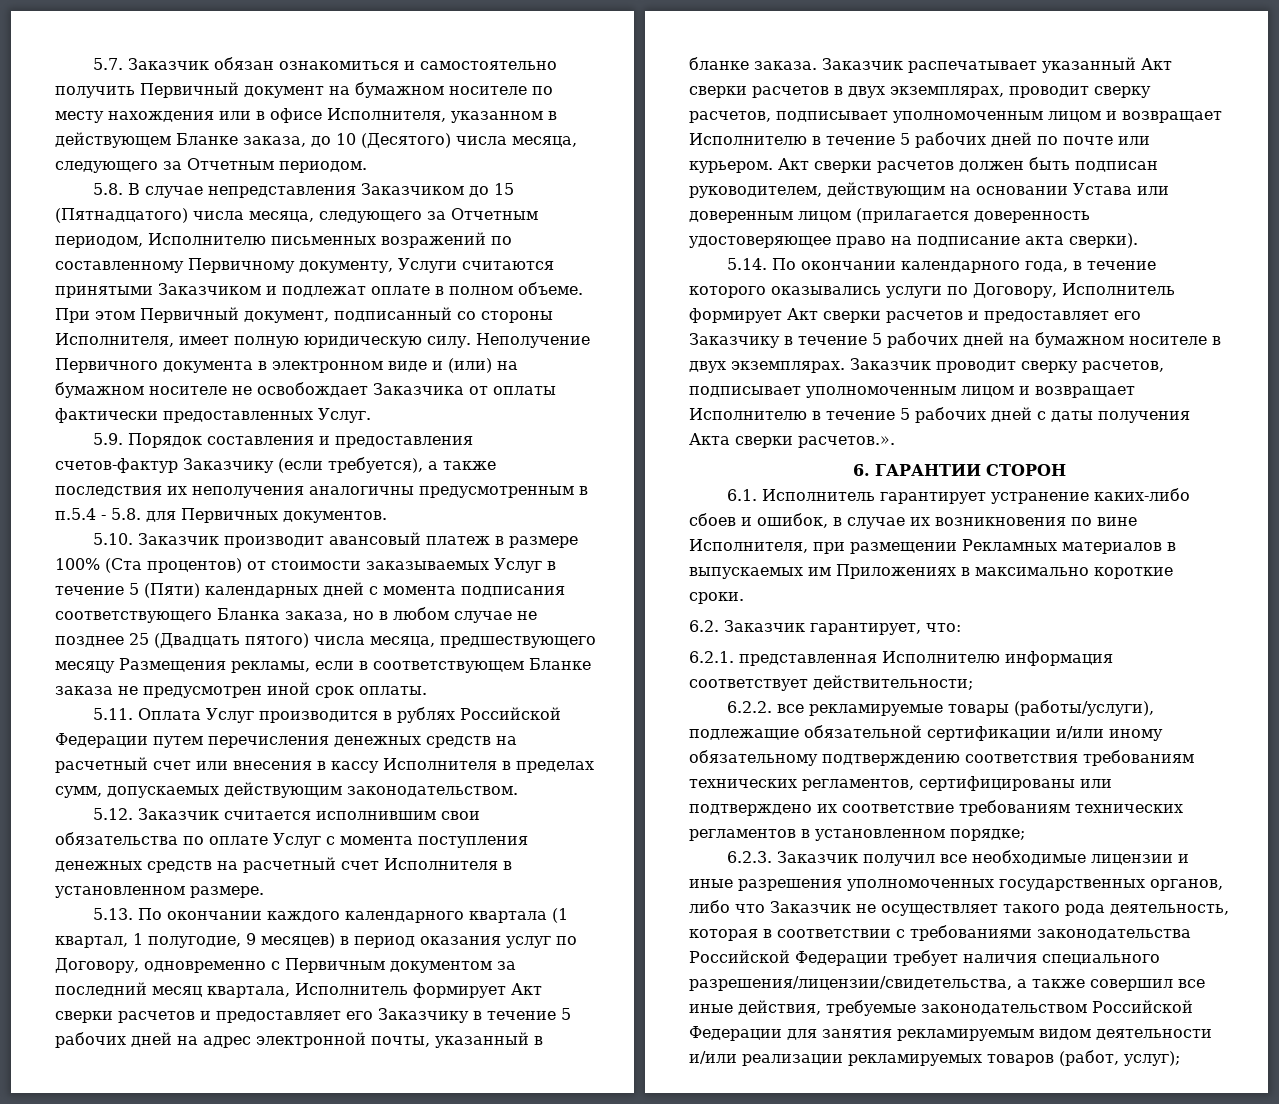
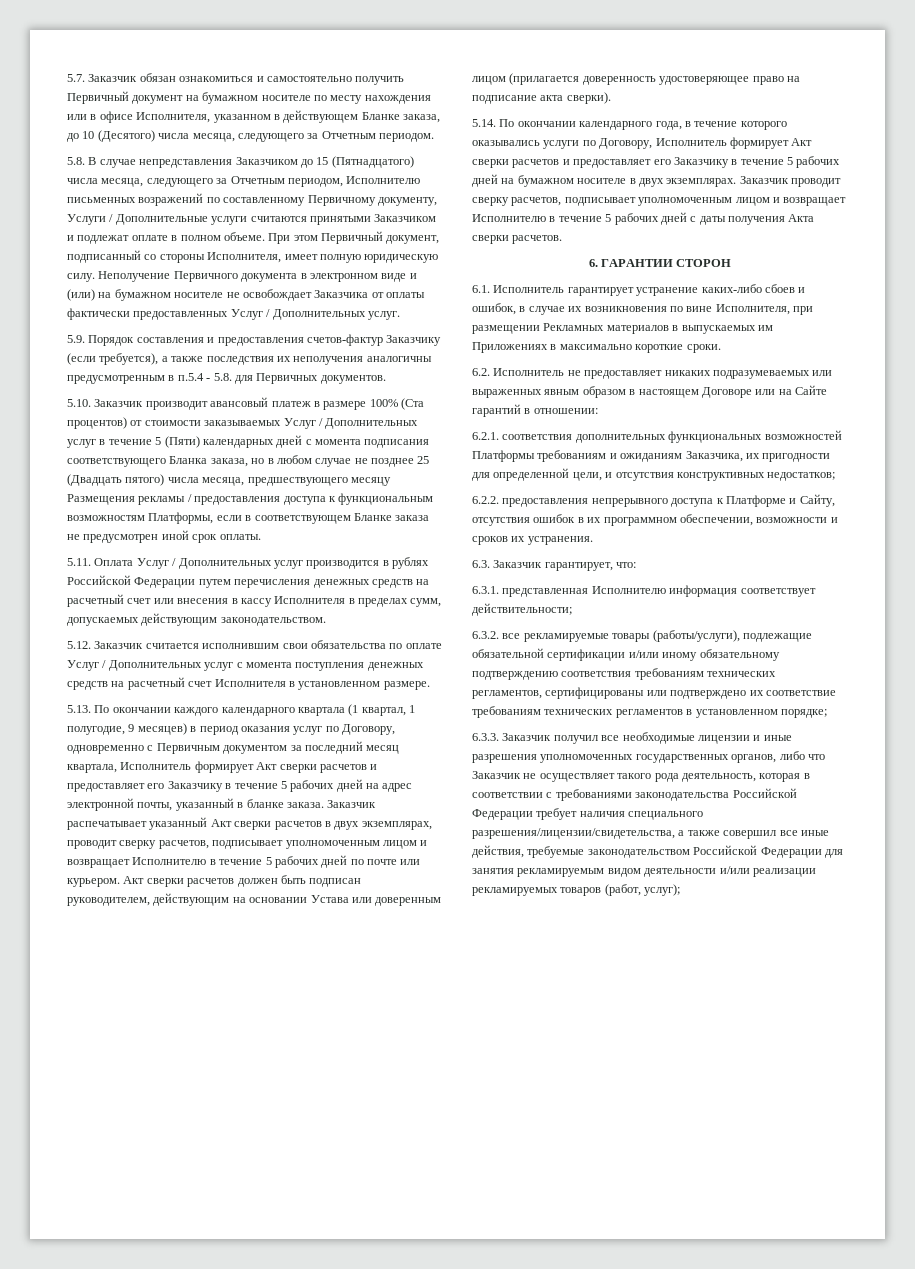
(457, 265) none -> [109,214,248,225] / Дополнительные услуги
[318,408,371,423] Услуг. -> [230,309,400,320] Услуг / Дополнительных услуг.
(542, 565) none -> [318,418,419,429] [67,439,96,448] / Дополнительных услуг
[231,661,310,673] рекламы, -> [138,493,434,505] [67,512,214,524] рекламы / предоставления доступа к функциональным возможностям Платформы,
(255, 715) none -> [172,558,303,569] / Дополнительных услуг
(321, 840) none -> [102,660,234,671] / Дополнительных услуг
[798,436,895,448] расчетов.». -> [512,235,563,244] расчетов.
(719, 626) none -> [493,368,833,379] [472,385,827,398] [472,404,598,417] [472,430,842,443] [472,450,831,462] [472,468,836,481] [472,494,835,507] [472,514,838,526] [472,536,593,545] [472,560,490,568] Исполнитель не предоставляет никаких подразумеваемых или выраженных явным образом в настоящем Договоре или на Сайте гарантий в отношении: // 6.2.1. соответствия дополнительных функциональных возможностей Платформы требованиям и ожиданиям Заказчика, их пригодности для определенной цели, и отсутствия конструктивных недостатков; // 6.2.2. предоставления непрерывного доступа к Платформе и Сайту, отсутствия ошибок в их программном обеспечении, возможности и сроков их устранения. // 6.3.
[689,651,734,663] 6.2.1. -> [472,586,499,594] 6.3.1.
[727,701,773,713] 6.2.2. -> [472,631,499,639] 6.3.2.
[727,851,773,863] 6.2.3. -> [472,733,499,741] 6.3.3.

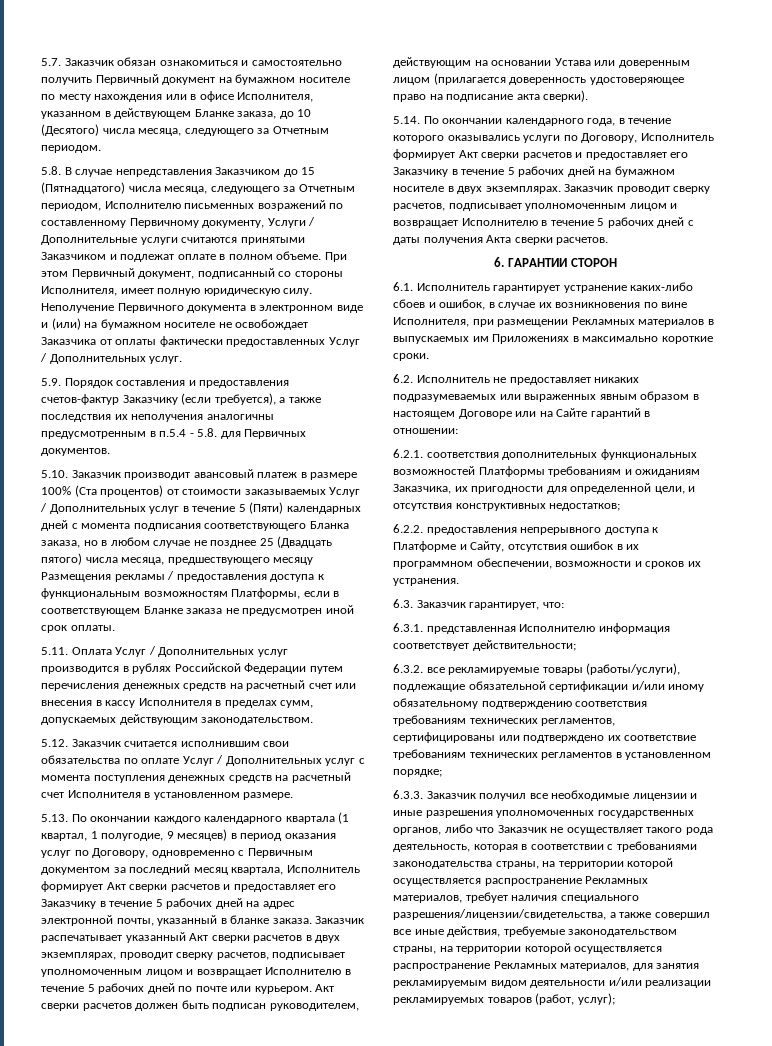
[732,788,797,798] [472,809,533,820] Российской Федерации -> [495,858,674,869] [393,876,649,886] [393,895,462,903] страны, на территории которой осуществляется распространение Рекламных материалов,
[693,845,822,858] Российской Федерации -> [393,943,663,954] [393,961,630,971] страны, на территории которой осуществляется распространение Рекламных материалов,

